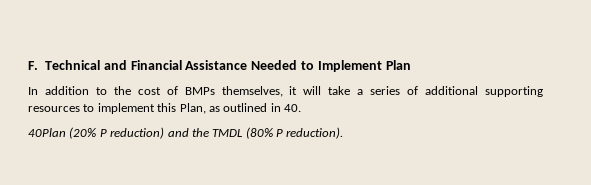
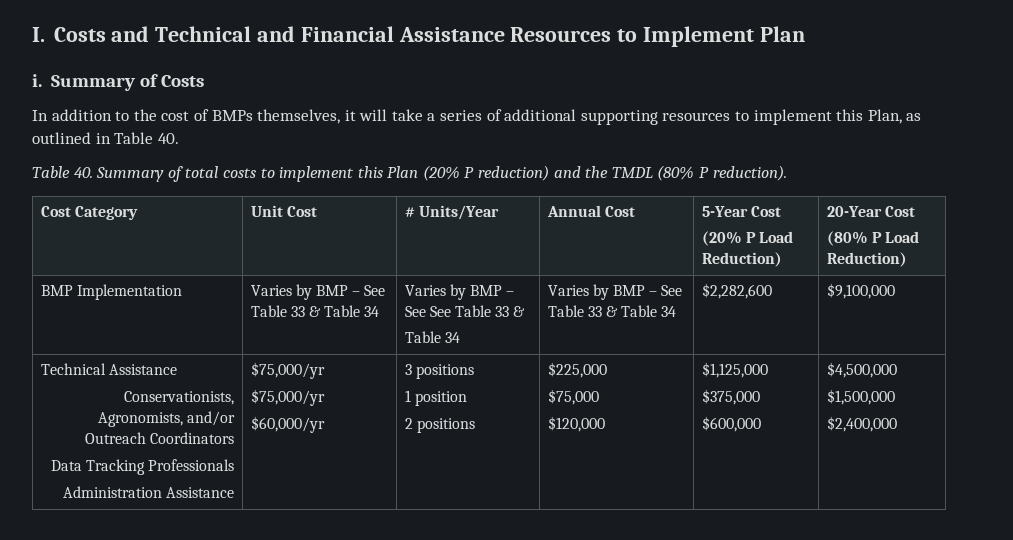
[28,61,38,70] F. -> [32,26,150,42] I. Costs and
[251,60,298,70] Needed -> [510,27,612,42] Resources
(411, 65) none -> [32,74,205,91] // i. Summary of Costs
(281, 107) none -> [114,132,154,144] Table
[28,128,66,137] 40Plan -> [32,166,419,182] Table 40. Summary of total costs to implement this Plan
(344, 133) none -> [40,206,138,220] [250,205,317,217] [404,205,499,220] [546,205,635,217] [701,206,781,217] [701,231,794,246] [701,252,782,267] [826,206,915,217] [826,231,920,246] [826,252,907,267] [40,284,182,300] [250,284,386,300] [250,305,380,317] [404,284,515,300] [404,305,526,317] [404,331,460,343] [547,284,683,300] [547,305,677,317] [701,283,772,299] [826,283,895,299] [40,363,177,375] [124,391,235,405] [98,411,236,427] [85,432,235,444] [50,459,235,475] [63,486,235,498] [250,362,325,379] [250,389,325,406] [250,416,325,433] [404,364,474,379] [404,390,467,406] [404,418,475,433] [547,362,607,378] [547,389,599,405] [547,416,605,432] [701,362,768,378] [701,389,760,405] [701,416,761,432] [826,362,897,378] [826,389,895,405] [826,416,897,432] // Cost Category | Unit Cost | # Units/Year | Annual Cost | 5-Year Cost // (20% P Load Reduction) | 20-Year Cost // (80% P Load Reduction) // BMP Implementation | Varies by BMP – See Table 33 & Table 34 | Varies by BMP – See See Table 33 & // Table 34 | Varies by BMP – See Table 33 & Table 34 | $2,282,600 | $9,100,000 // Technical Assistance // Conservationists, Agronomists, and/or Outreach Coordinators // Data Tracking Professionals // Administration Assistance | $75,000/yr // $75,000/yr // $60,000/yr | 3 positions // 1 position // 2 positions | $225,000 // $75,000 // $120,000 | $1,125,000 // $375,000 // $600,000 | $4,500,000 // $1,500,000 // $2,400,000

